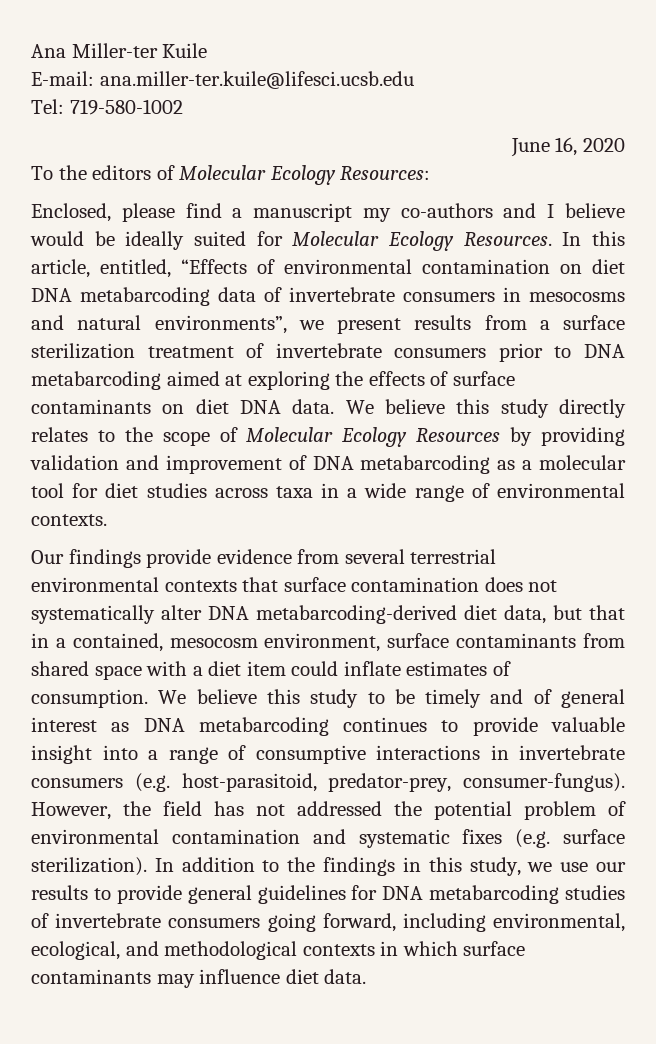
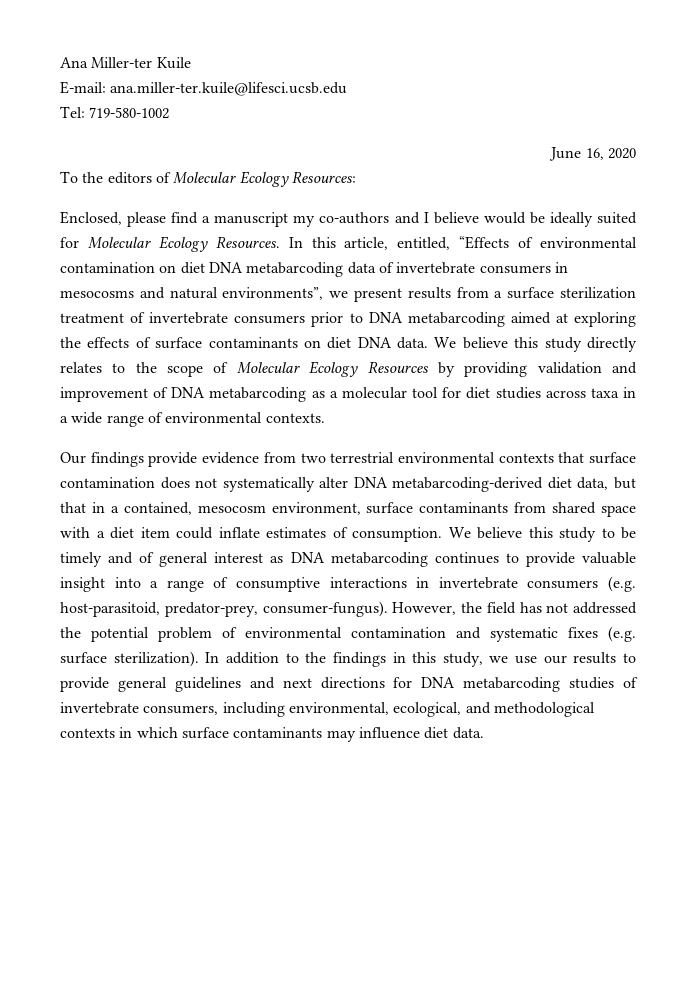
[344,549,405,564] several -> [300,453,326,463] two
(346, 894) none -> [249,677,385,689] and next directions
[168,913,396,932] consumers going forward, -> [143,705,219,715] consumers,

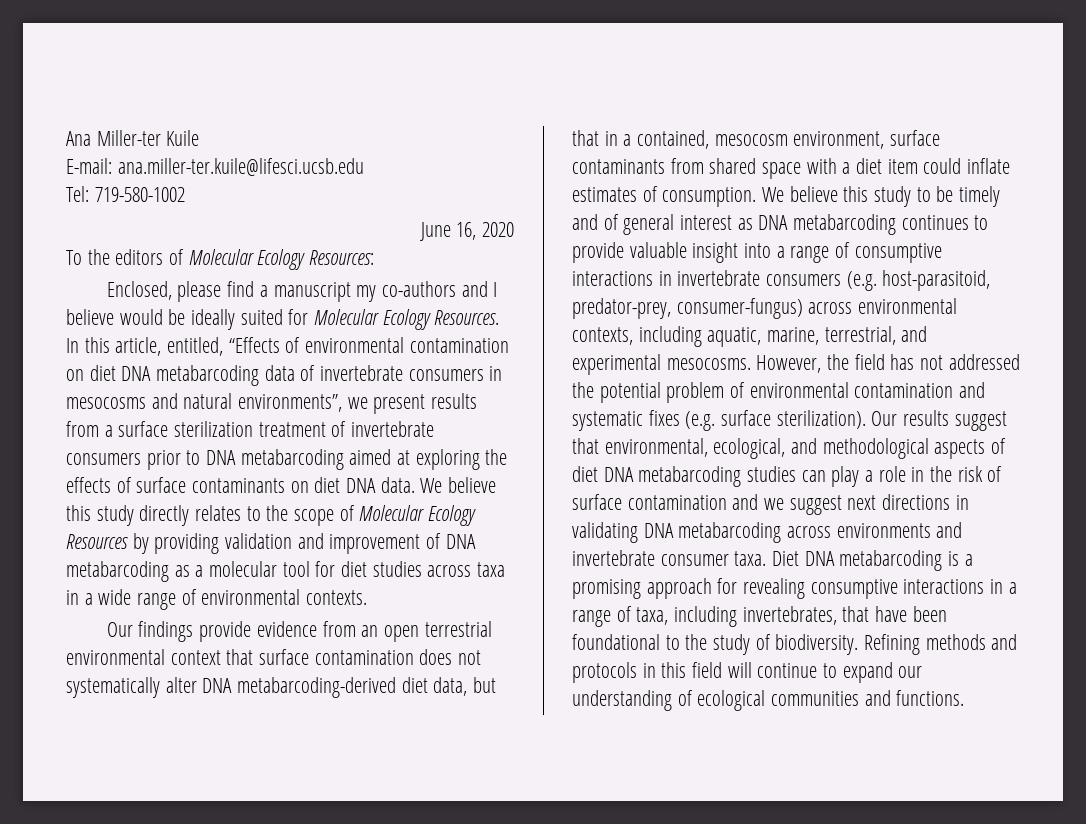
[300,453,326,463] two -> [361,625,419,642] an open
[498,453,554,463] contexts -> [170,650,221,665] context
[262,601,388,617] consumer-fungus). -> [676,298,957,319] [572,326,928,347] [572,354,751,375] consumer-fungus) across environmental contexts, including aquatic, marine, terrestrial, and experimental mesocosms.
[205,652,637,667] [60,677,639,692] [60,702,595,717] [60,727,484,742] In addition to the findings in this study, we use our results to provide general guidelines and next directions for DNA metabarcoding studies of invertebrate consumers, including environmental, ecological, and methodological contexts in which surface contaminants may influence diet data. -> [871,410,1007,431] [572,438,1007,459] [572,466,1003,487] [572,494,969,515] [572,522,963,543] [572,550,973,571] [572,578,1017,599] [572,606,947,627] [572,634,1018,655] [572,662,923,683] [572,690,965,711] Our results suggest that environmental, ecological, and methodological aspects of diet DNA metabarcoding studies can play a role in the risk of surface contamination and we suggest next directions in validating DNA metabarcoding across environments and invertebrate consumer taxa. Diet DNA metabarcoding is a promising approach for revealing consumptive interactions in a range of taxa, including invertebrates, that have been foundational to the study of biodiversity. Refining methods and protocols in this field will continue to expand our understanding of ecological communities and functions.

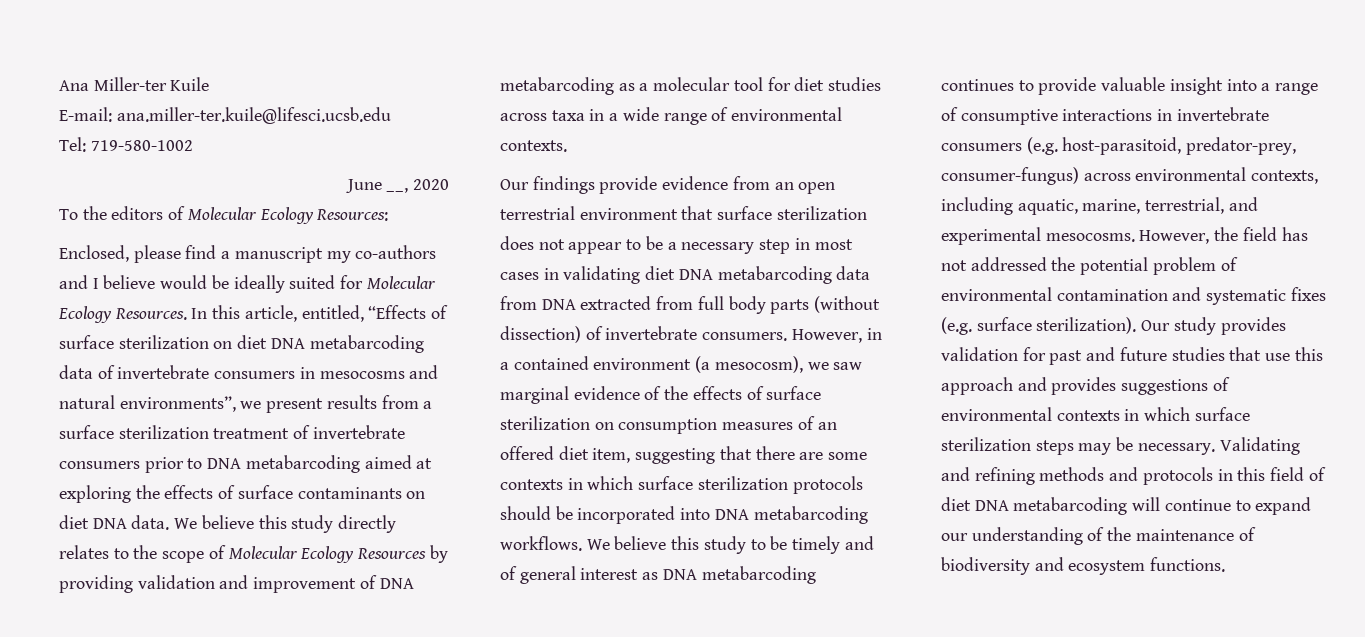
[456,222,477,240] 16, -> [386,187,409,193] __,
[305,337,509,353] environmental contamination -> [59,335,209,349] surface sterilization
[66,649,221,665] environmental context -> [579,208,678,220] environment
[314,650,414,665] contamination -> [776,206,867,220] sterilization
[66,677,497,698] [572,130,941,149] [572,158,1011,179] [572,186,757,207] systematically alter DNA metabarcoding-derived diet data, but that in a contained, mesocosm environment, surface contaminants from shared space with a diet item could inflate estimates of consumption. -> [568,236,853,254] [500,266,871,284] [500,296,881,314] [500,326,882,343] [500,356,863,373] [500,386,822,404] [500,416,837,434] [500,446,868,464] [500,476,863,494] [500,506,868,524] [500,536,582,551] appear to be a necessary step in most cases in validating diet DNA metabarcoding data from DNA extracted from full body parts (without dissection) of invertebrate consumers. However, in a contained environment (a mesocosm), we saw marginal evidence of the effects of surface sterilization on consumption measures of an offered diet item, suggesting that there are some contexts in which surface sterilization protocols should be incorporated into DNA metabarcoding workflows.
[903,410,1007,431] [572,438,1007,459] [572,466,1003,487] [572,494,969,515] [572,522,963,543] [572,550,973,571] [572,578,1017,599] [572,606,947,627] [572,634,921,655] results suggest that environmental, ecological, and methodological aspects of diet DNA metabarcoding studies can play a role in the risk of surface contamination and we suggest next directions in validating DNA metabarcoding across environments and invertebrate consumer taxa. Diet DNA metabarcoding is a promising approach for revealing consumptive interactions in a range of taxa, including invertebrates, that have been foundational to the study of biodiversity. Refining -> [1173,317,1286,335] [941,347,1323,365] [941,377,1230,395] [941,407,1250,421] [941,437,1300,455] [941,467,1035,485] study provides validation for past and future studies that use this approach and provides suggestions of environmental contexts in which surface sterilization steps may be necessary. Validating and refining
(723, 670) none -> [1308,467,1326,481] [941,497,1128,515] of diet DNA metabarcoding
[697,690,891,711] ecological communities and -> [1107,527,1256,541] [941,557,1146,575] the maintenance of biodiversity and ecosystem

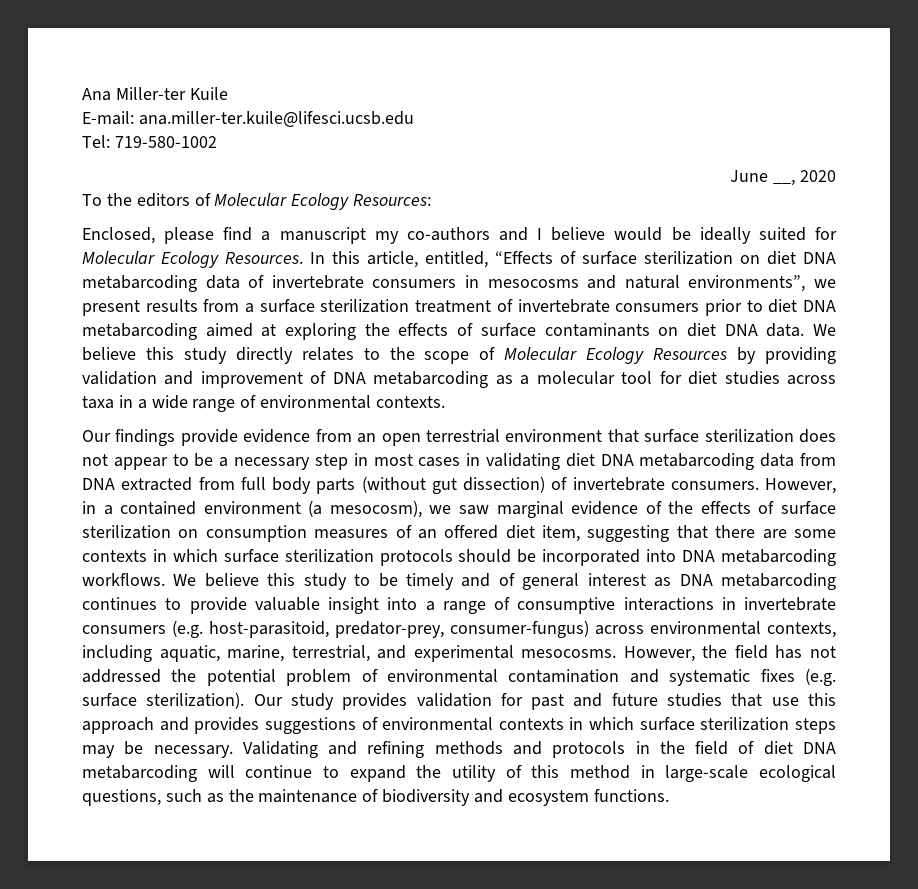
(203, 463) none -> [768,299,798,313] diet
(881, 304) none -> [431,478,457,494] gut
[1237,467,1266,481] this -> [659,741,685,754] the
[941,527,1105,545] our understanding of -> [416,765,837,782] [82,789,224,806] the utility of this method in large-scale ecological questions, such as

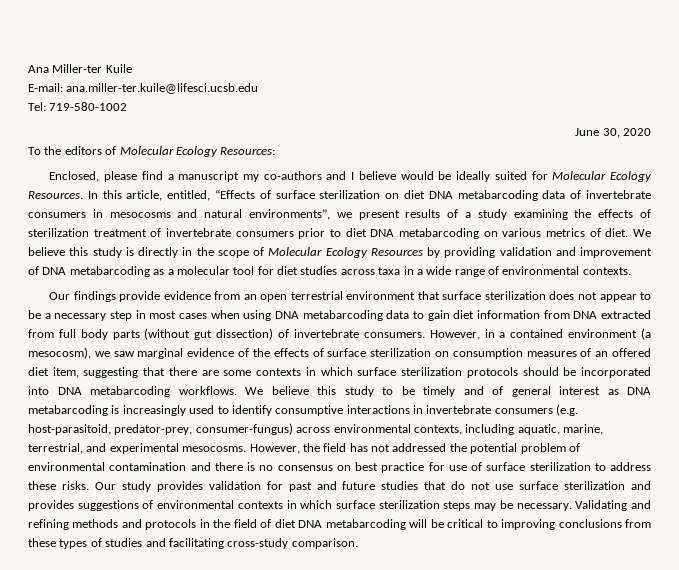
[773,179,796,186] __, -> [602,128,620,138] 30,
[203,299,315,313] from a surface -> [447,209,651,220] of a study examining the effects of
[205,323,837,340] [82,347,380,364] aimed at exploring the effects of surface contaminants on diet DNA data. We believe this study directly relates to -> [483,228,651,237] [28,247,193,258] on various metrics of diet. We believe this study is directly in
[466,453,795,470] in validating diet DNA metabarcoding data -> [210,310,541,321] when using DNA metabarcoding data to gain diet information
[82,597,510,614] continues to provide valuable insight into a range of -> [111,405,272,416] is increasingly used to identify
[669,668,836,686] [82,692,245,709] systematic fixes (e.g. surface sterilization). -> [214,462,651,473] [28,481,89,490] there is no consensus on best practice for use of surface sterilization to address these risks.
[771,693,836,706] [82,717,154,734] use this approach -> [451,481,626,490] do not use surface sterilization
[245,765,837,782] [82,789,669,806] continue to expand the utility of this method in large-scale ecological questions, such as the maintenance of biodiversity and ecosystem functions. -> [430,519,652,530] [28,538,358,549] be critical to improving conclusions from these types of studies and facilitating cross-study comparison.

